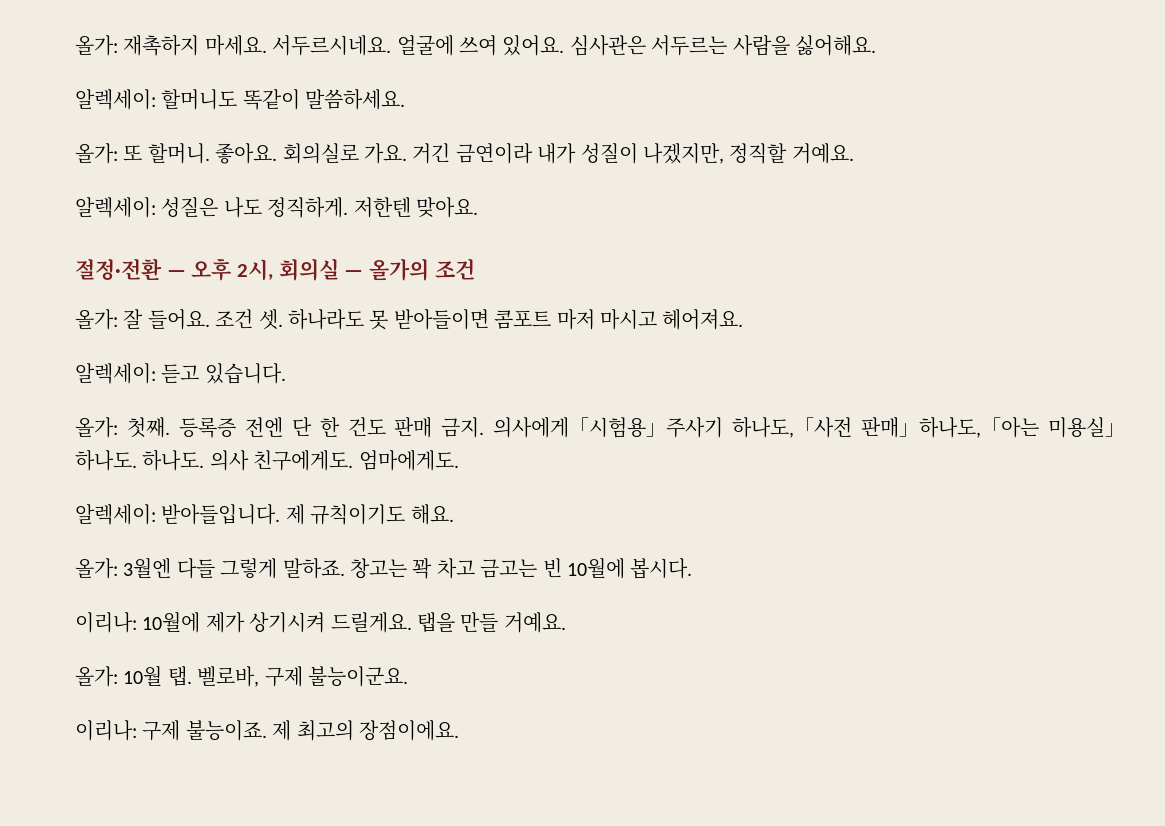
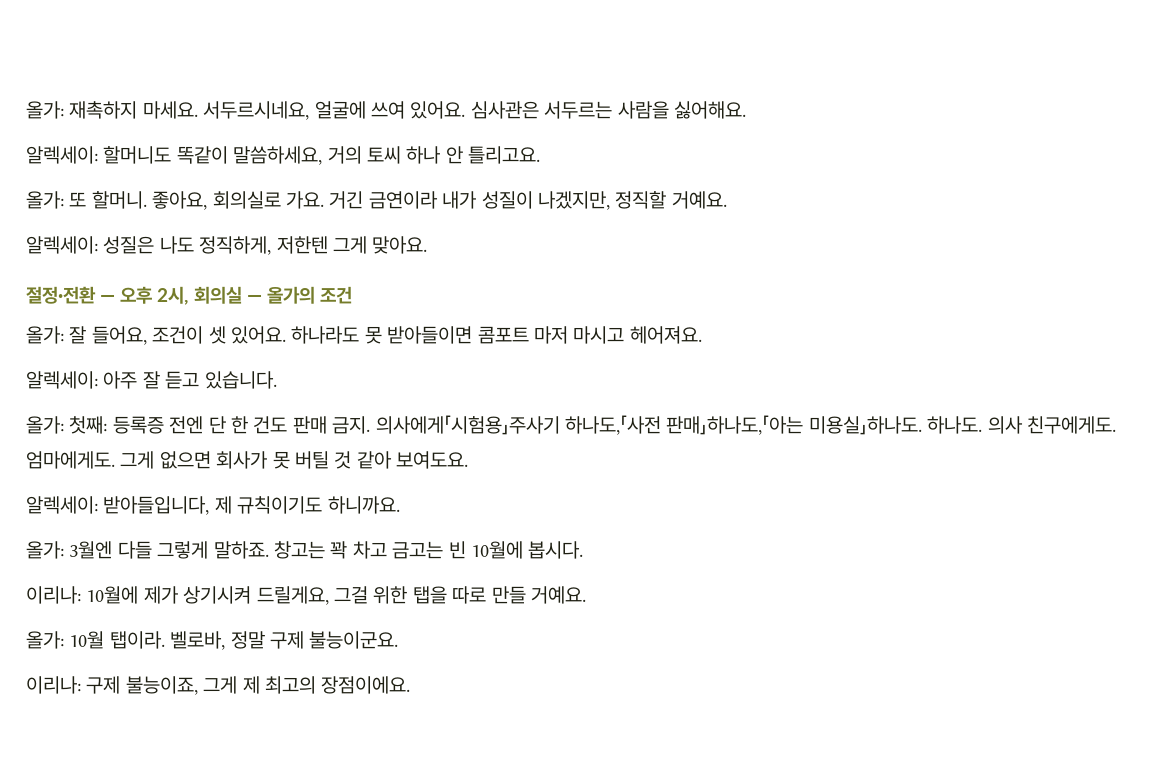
[272,35,392,56] 서두르시네요. -> [203,101,310,120] 서두르시네요,
[305,89,406,110] 말씀하세요. -> [233,146,541,165] 말씀하세요, 거의 토씨 하나 안 틀리고요.
[215,143,278,164] 좋아요. -> [152,191,208,210] 좋아요,
[267,197,411,218] 정직하게. 저한텐 -> [199,236,367,255] 정직하게, 저한텐 그게
[147,309,283,330] 들어요. 조건 셋. -> [91,326,286,345] 들어요, 조건이 셋 있어요.
(156, 373) none -> [103,371,160,389] 아주 잘
[126,417,170,438] 첫째. -> [69,416,108,434] 첫째:
[75,504,281,525] // 알렉세이: 받아들입니다. -> [120,451,469,469] [26,496,210,515] 그게 없으면 회사가 못 버틸 것 같아 보여도요. // 알렉세이: 받아들입니다,
[410,504,454,525] 해요. -> [327,496,400,514] 하니까요.
[330,612,455,633] 드릴게요. 탭을 -> [256,586,487,605] 드릴게요, 그걸 위한 탭을 따로
[167,666,260,687] 탭. 벨로바, -> [109,631,265,650] 탭이라. 벨로바, 정말
[185,720,267,741] 불능이죠. -> [125,676,238,695] 불능이죠, 그게

